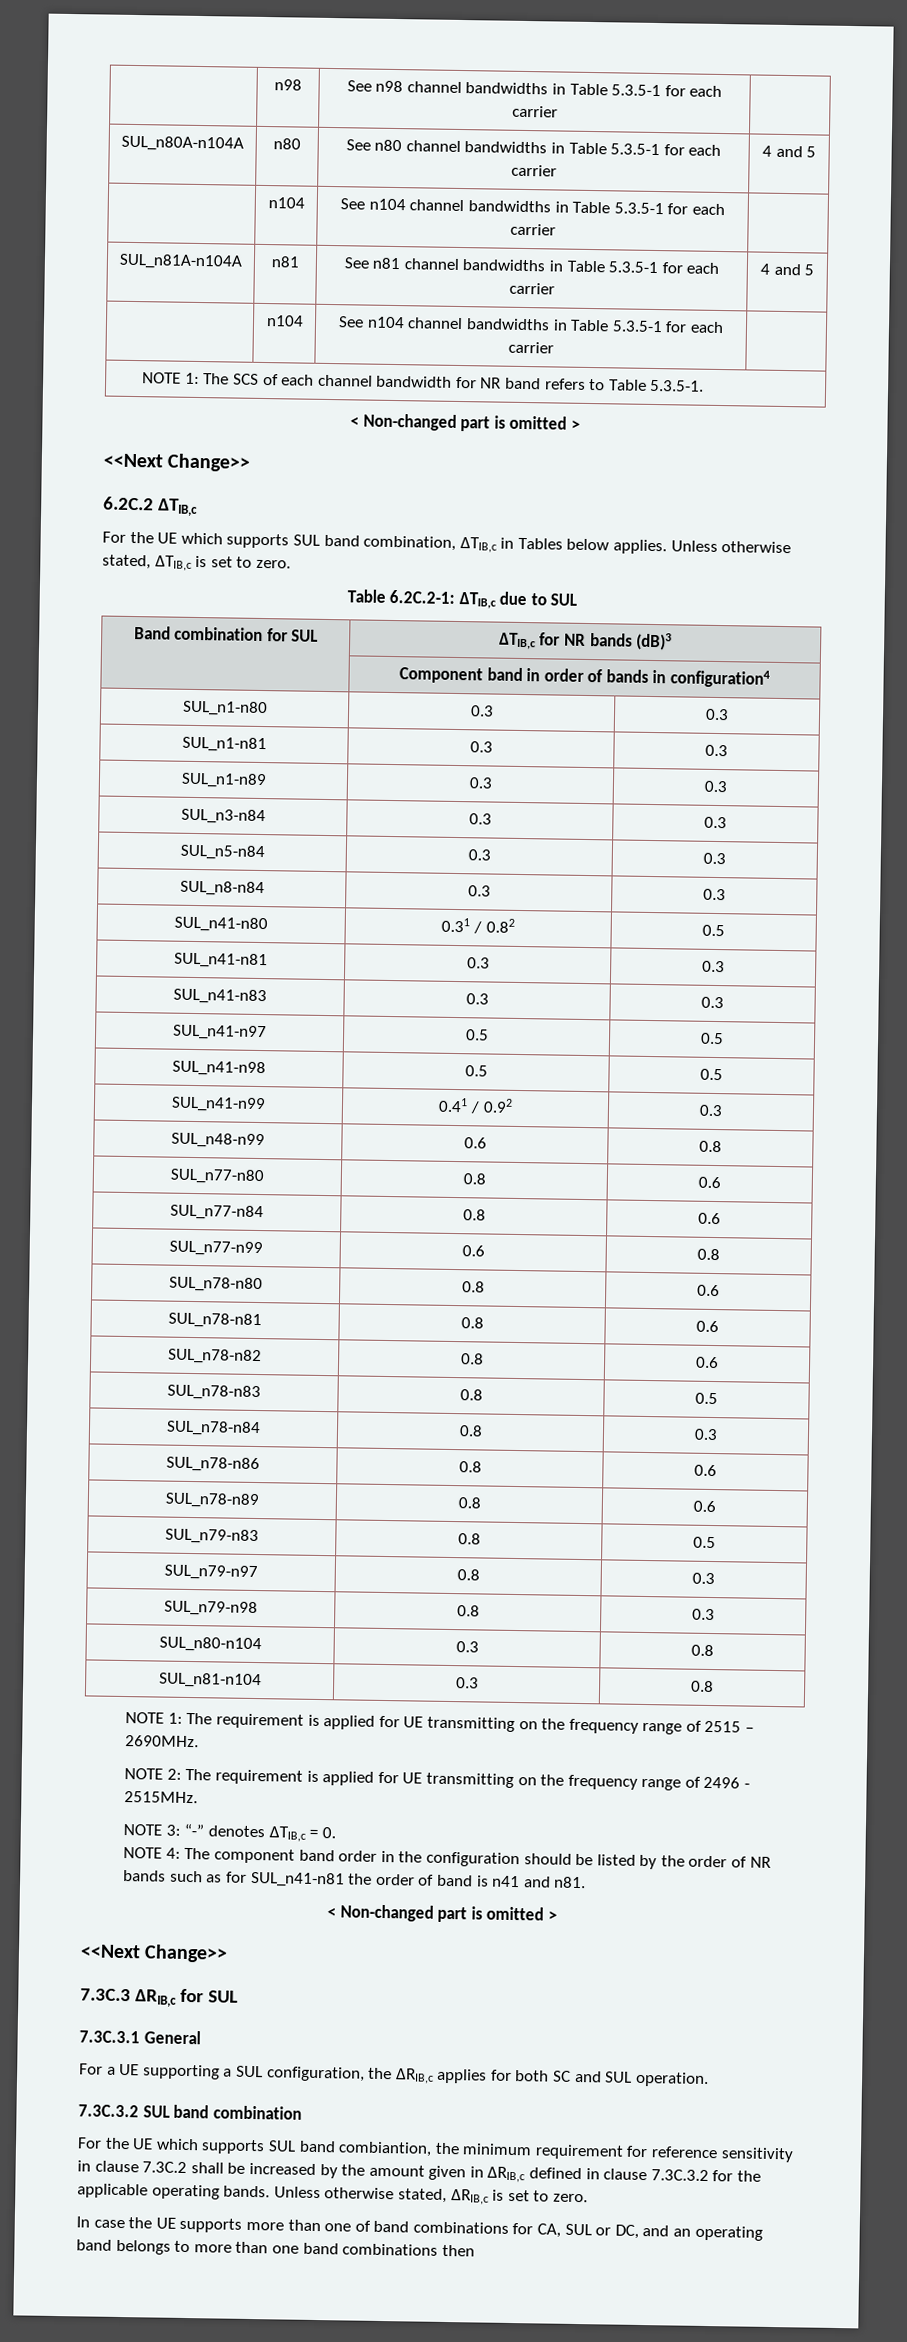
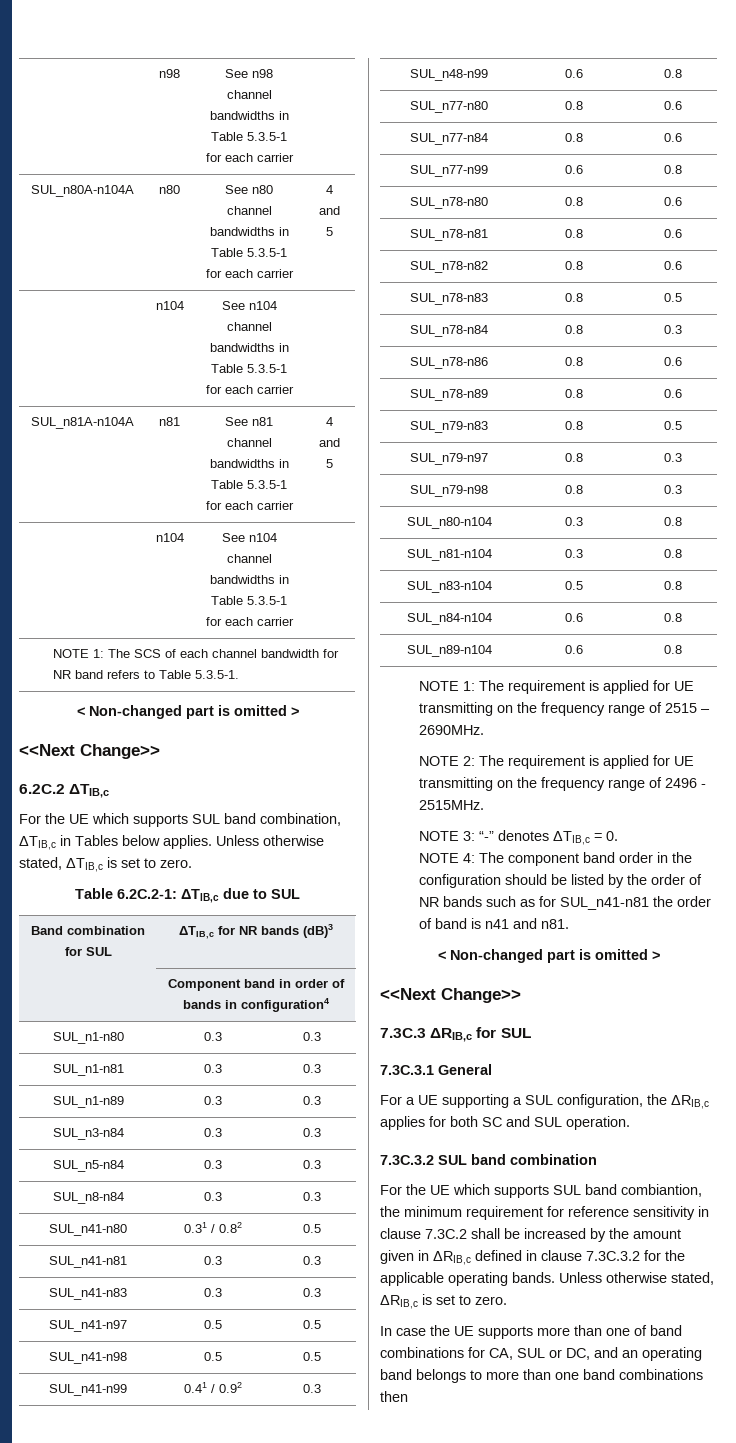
(714, 1686) none -> [406,581,492,593] [564,581,583,590] [664,581,682,590] [406,613,492,625] [564,613,583,622] [664,613,682,622] [406,645,492,657] [564,645,583,654] [664,645,682,654] // SUL_n83-n104 | 0.5 | 0.8 // SUL_n84-n104 | 0.6 | 0.8 // SUL_n89-n104 | 0.6 | 0.8

